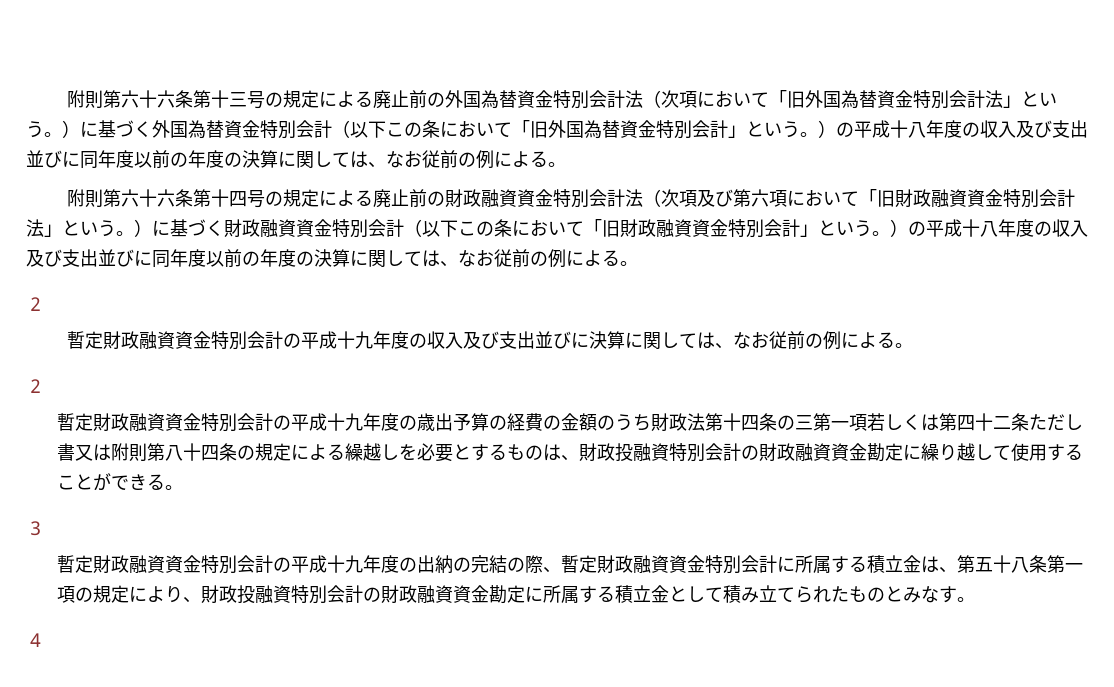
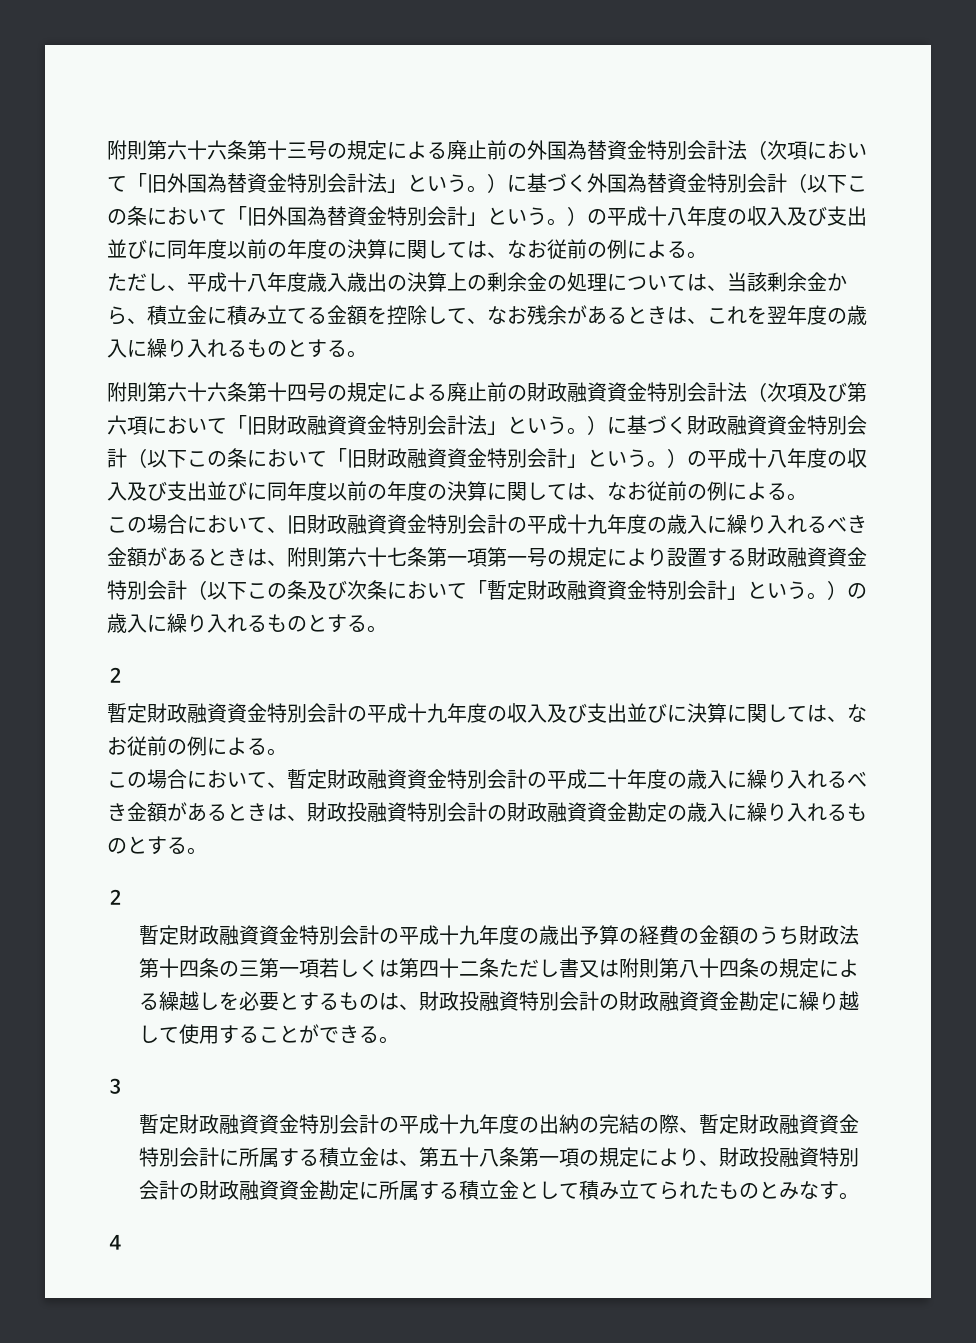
(566, 164) none -> [107,272,847,292] [107,305,867,325] [107,338,367,358] // ただし、平成十八年度歳入歳出の決算上の剰余金の処理については、当該剰余金から、積立金に積み立てる金額を控除して、なお残余があるときは、これを翌年度の歳入に繰り入れるものとする。
(638, 263) none -> [107,514,867,534] [107,547,867,567] [107,580,867,600] [107,613,387,633] // この場合において、旧財政融資資金特別会計の平成十九年度の歳入に繰り入れるべき金額があるときは、附則第六十七条第一項第一号の規定により設置する財政融資資金特別会計（以下この条及び次条において「暫定財政融資資金特別会計」という。）の歳入に繰り入れるものとする。
(913, 345) none -> [107,769,867,789] [107,802,867,822] [107,836,207,855] // この場合において、暫定財政融資資金特別会計の平成二十年度の歳入に繰り入れるべき金額があるときは、財政投融資特別会計の財政融資資金勘定の歳入に繰り入れるものとする。

